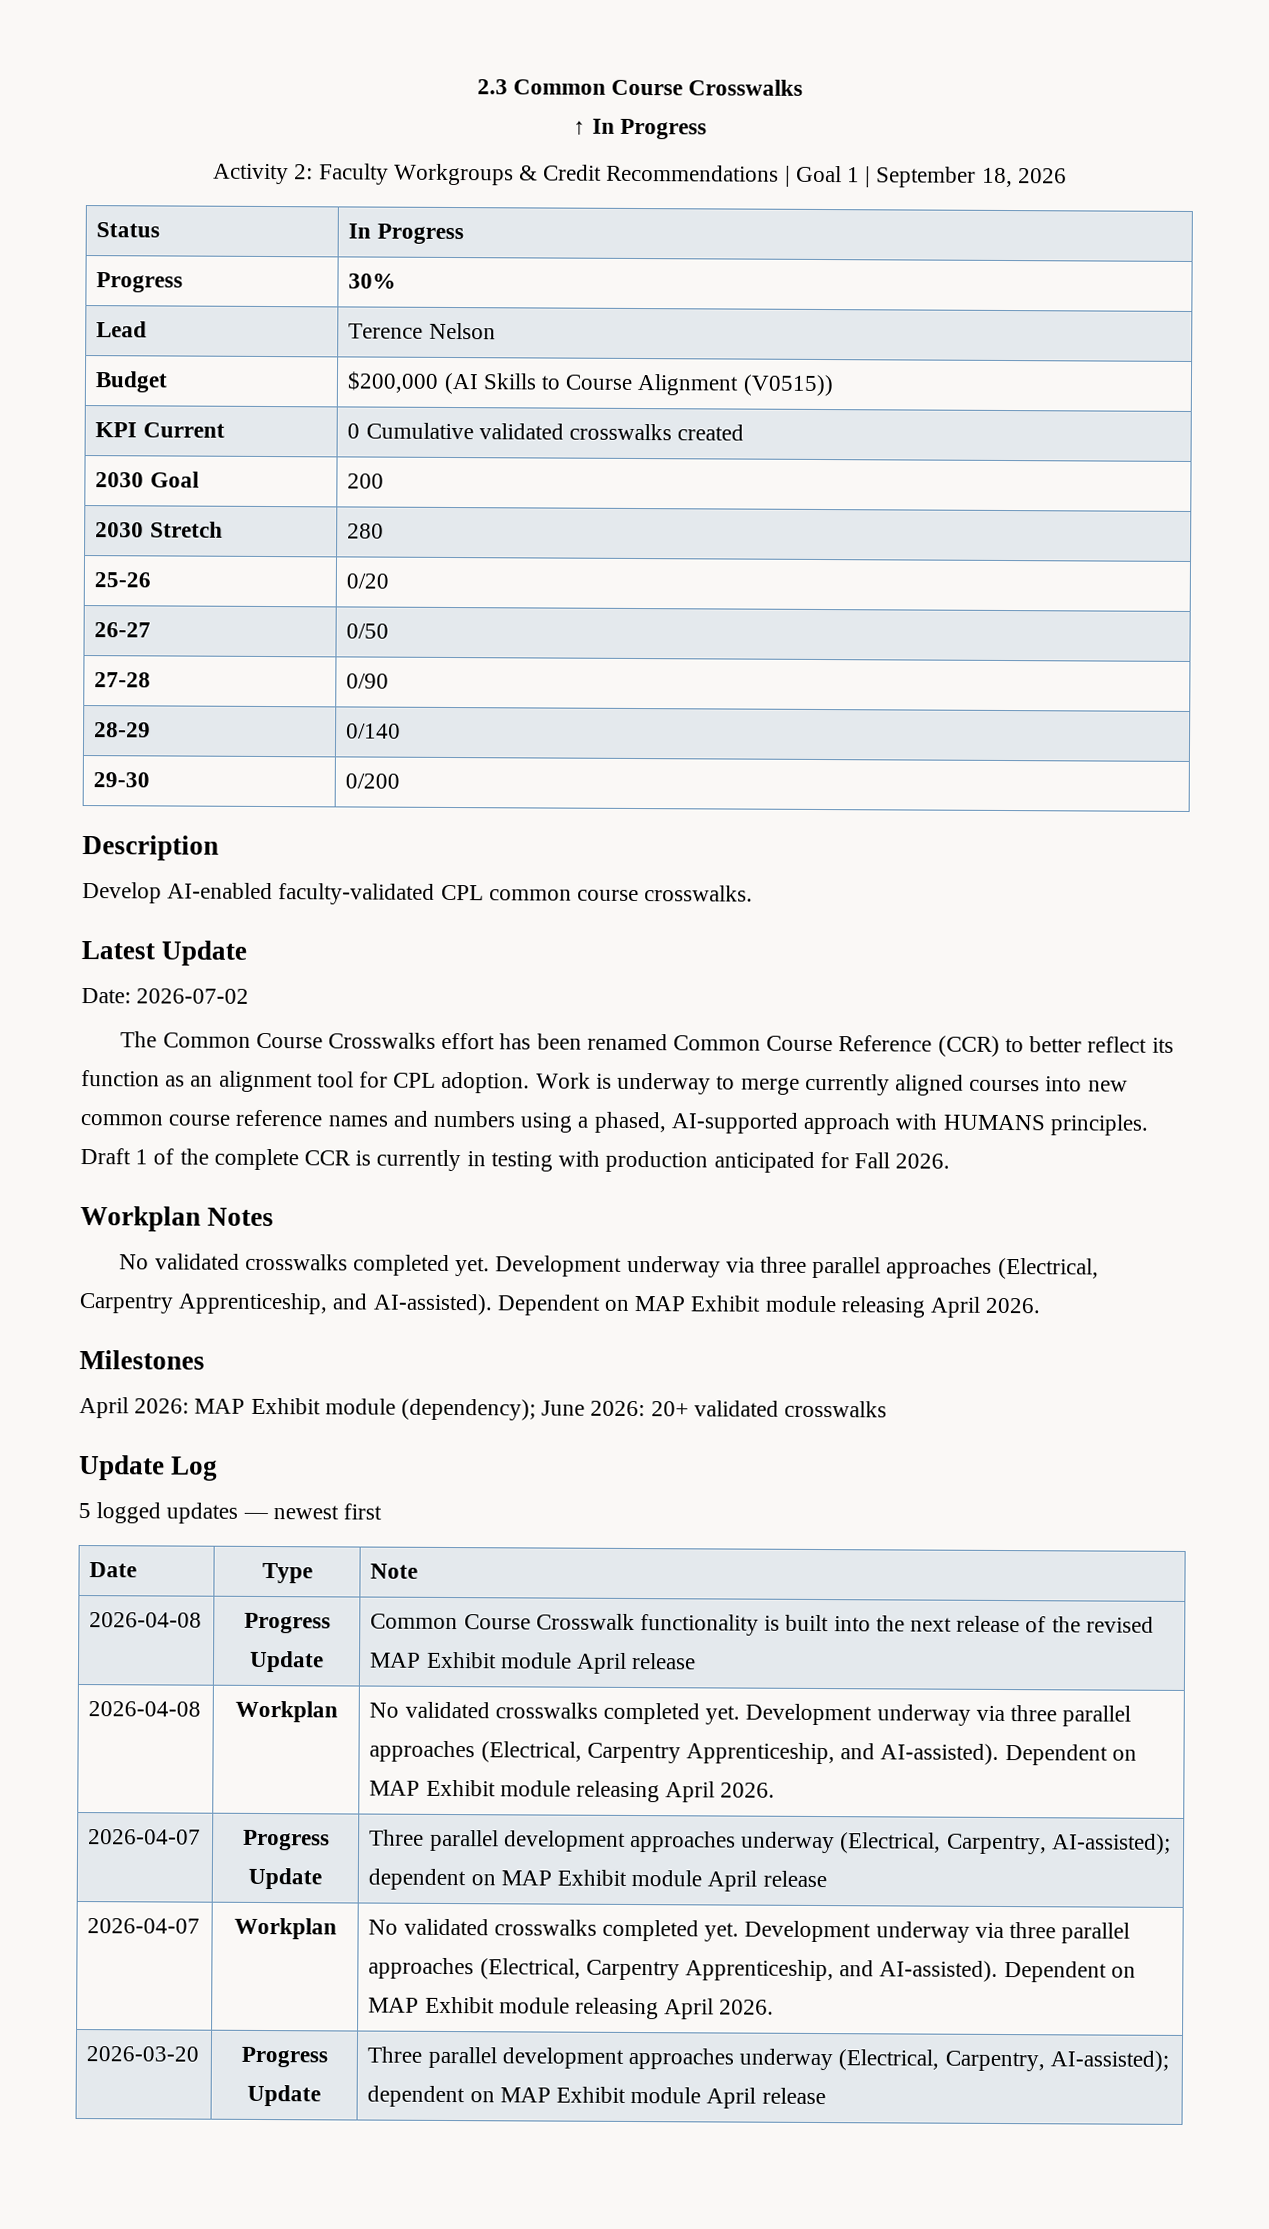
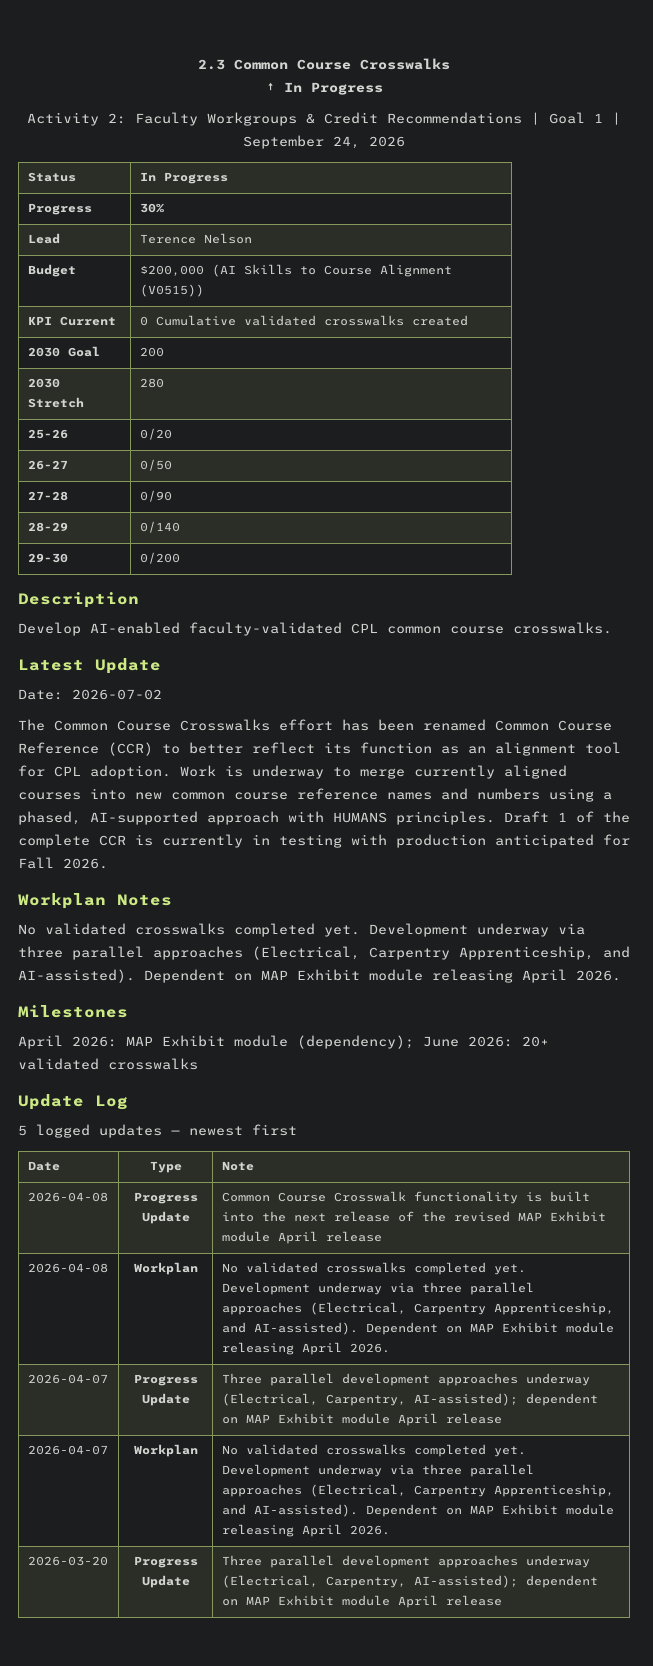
[981,167,1013,188] 18, -> [333,136,360,149] 24,

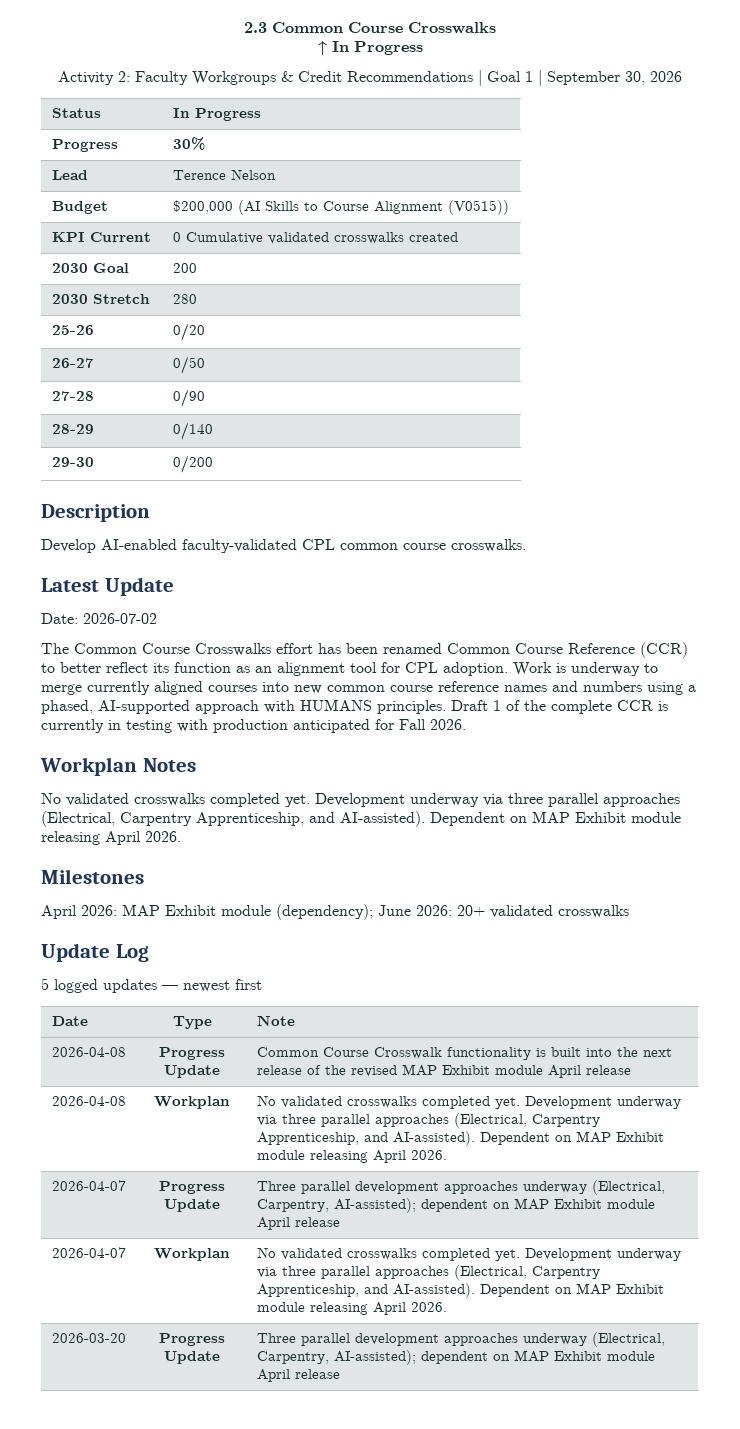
[333,136,360,149] 24, -> [625,71,645,85] 30,

